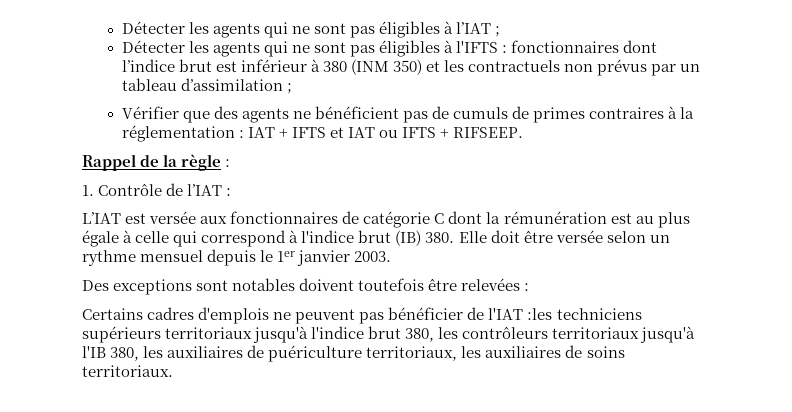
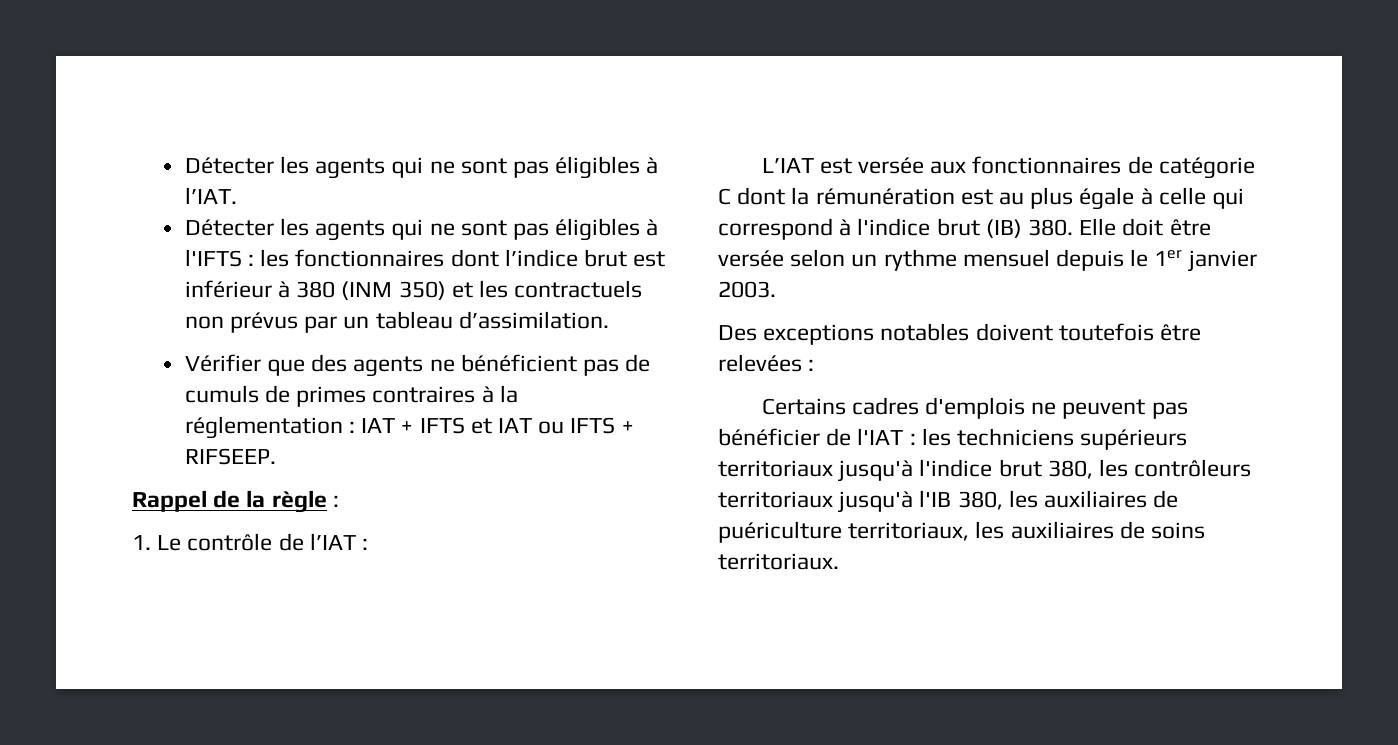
[121,21,501,38] Détecter les agents qui ne sont pas éligibles à l’IAT ; -> [184,156,659,179] [184,187,237,204] Détecter les agents qui ne sont pas éligibles à l’IAT.
(508, 49) none -> [260,249,290,267] les
[180,78,292,94] d’assimilation ; -> [458,311,609,329] d’assimilation.
[98,184,163,196] Contrôle -> [157,533,273,551] Le contrôle
[196,280,229,291] sont -> (875, 334) none
[527,308,553,320] :les -> [909,428,951,446] : les

